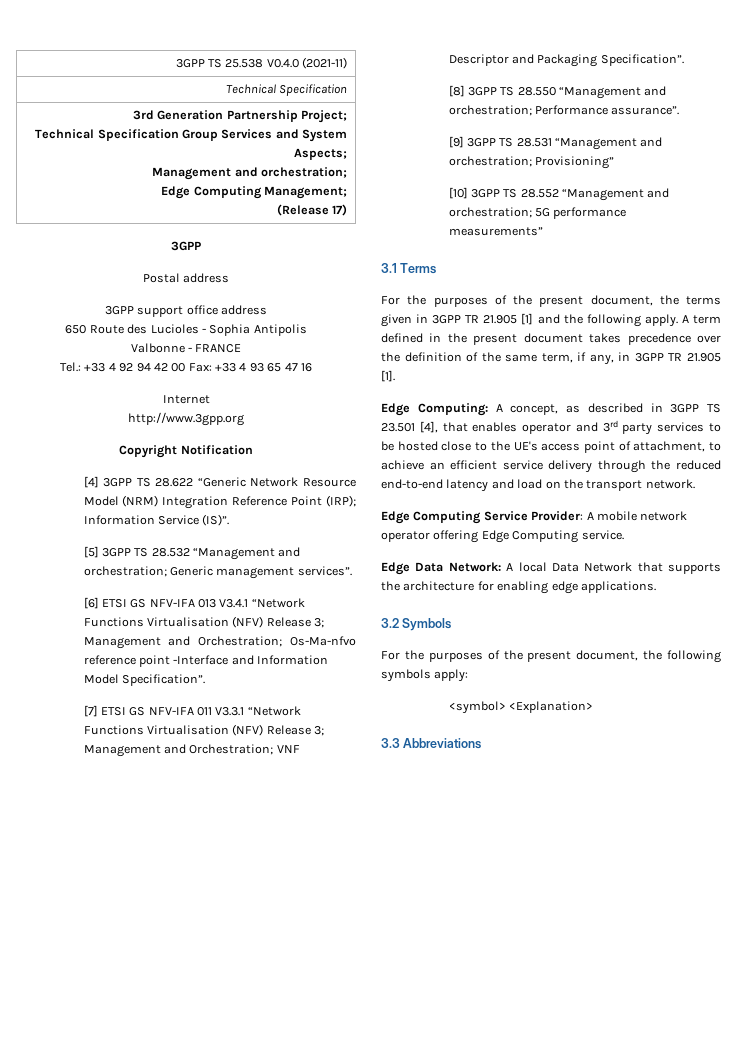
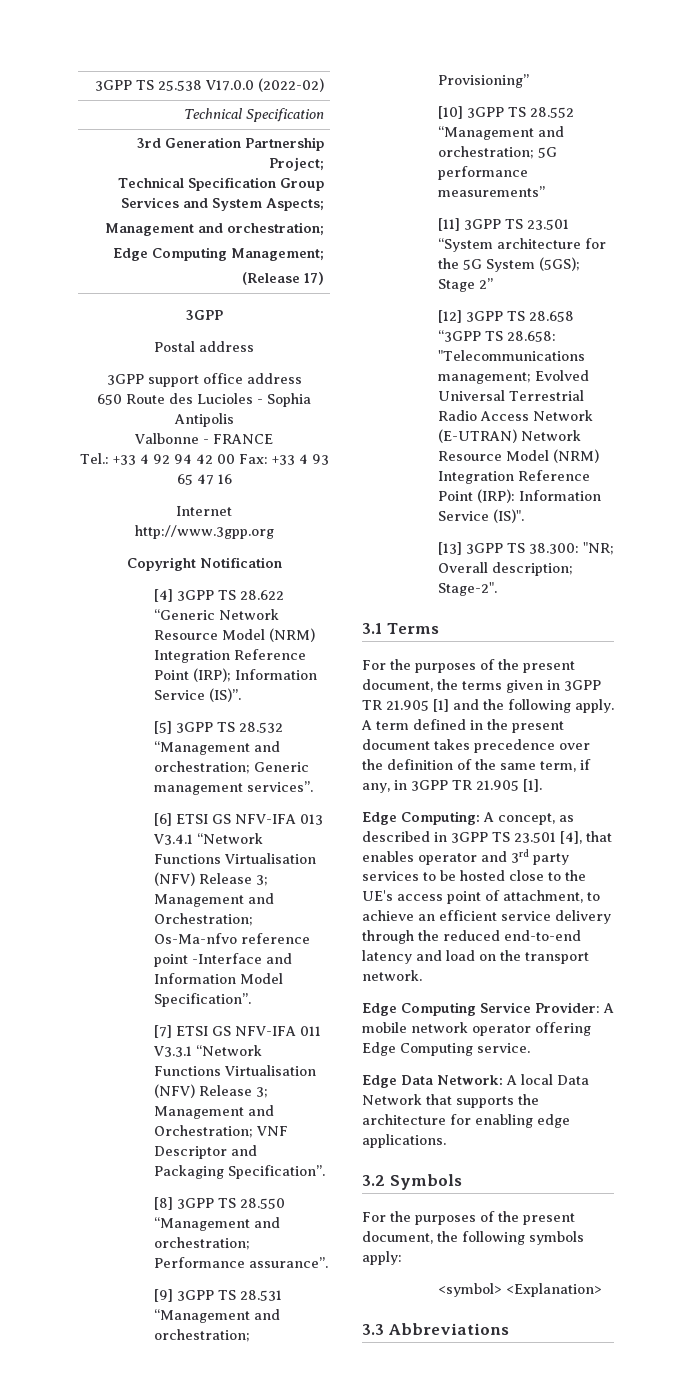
[266,57,348,69] V0.4.0 (2021-11) -> [204,78,324,92] V17.0.0 (2022-02)
(543, 231) none -> [437,218,569,231] [437,238,606,252] [437,257,580,272] [437,278,493,292] [437,310,574,323] [437,330,556,342] [437,350,585,361] [437,370,589,384] [437,390,584,401] [437,410,593,421] [437,429,581,443] [437,449,599,463] [437,470,590,484] [437,489,601,503] [437,509,524,523] [437,542,614,555] [437,562,573,576] [437,582,497,596] // [11] 3GPP TS 23.501 “System architecture for the 5G System (5GS); Stage 2” // [12] 3GPP TS 28.658 “3GPP TS 28.658: "Telecommunications management; Evolved Universal Terrestrial Radio Access Network (E-UTRAN) Network Resource Model (NRM) Integration Reference Point (IRP): Information Service (IS)". // [13] 3GPP TS 38.300: "NR; Overall description; Stage-2".

